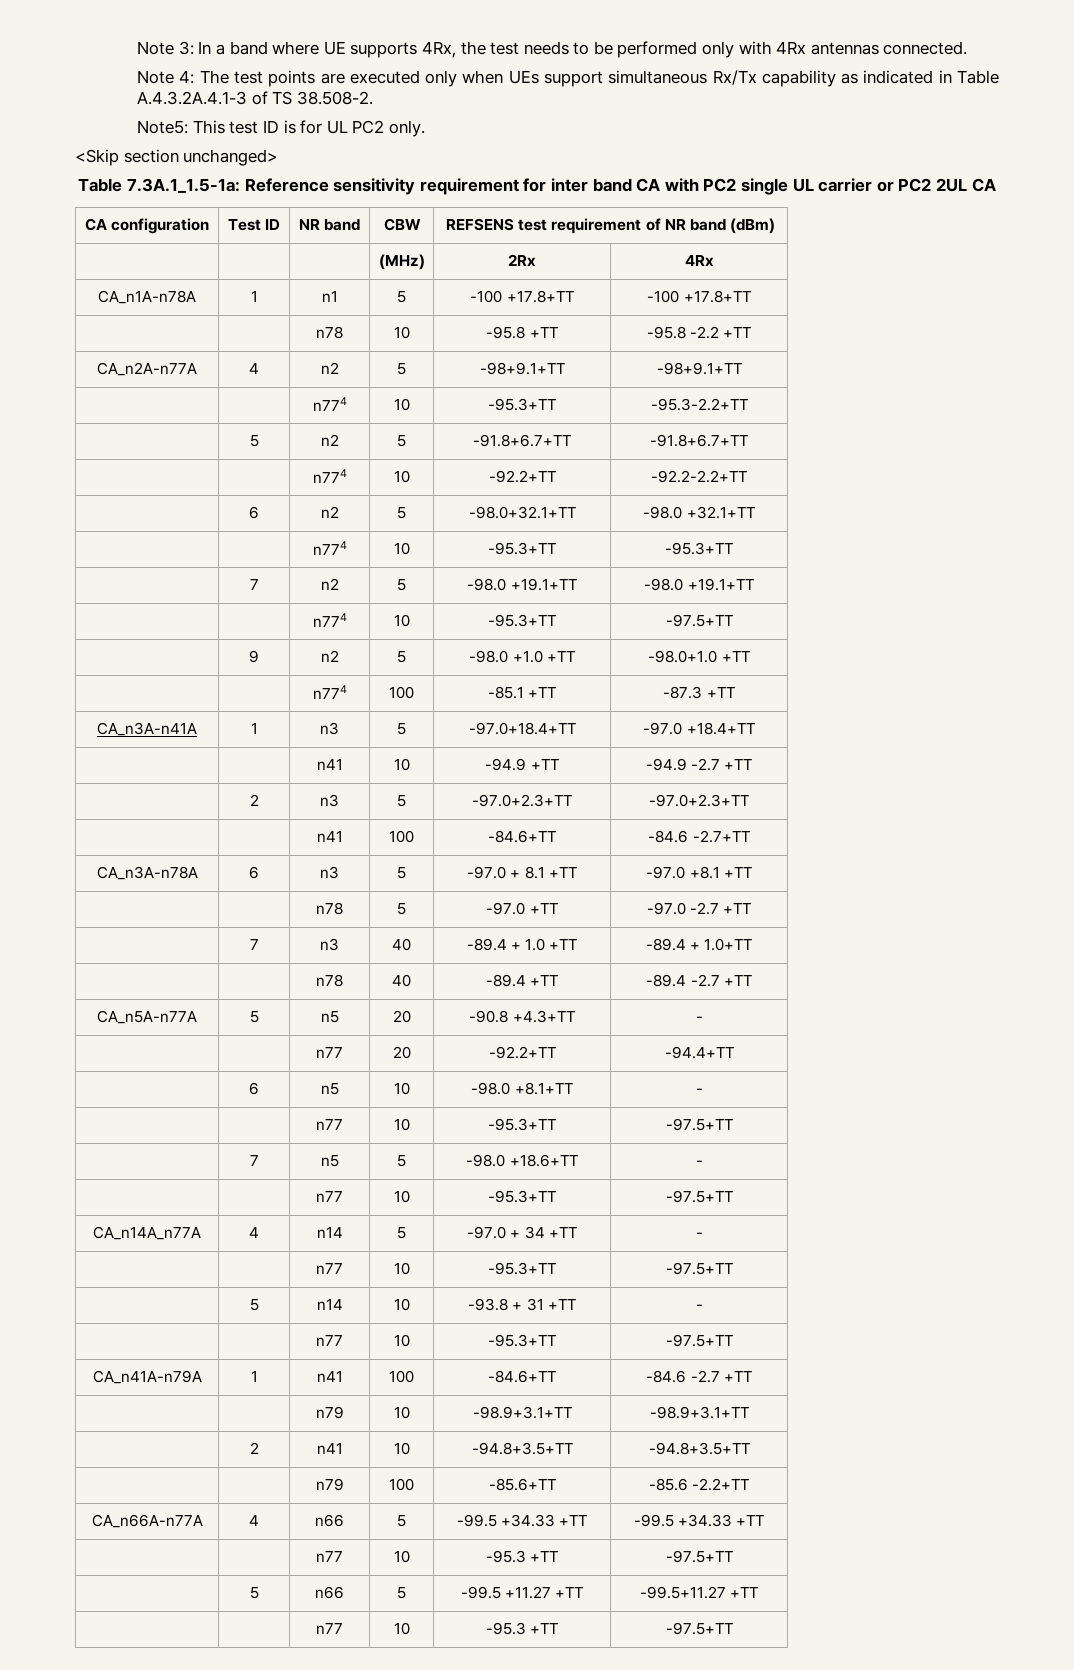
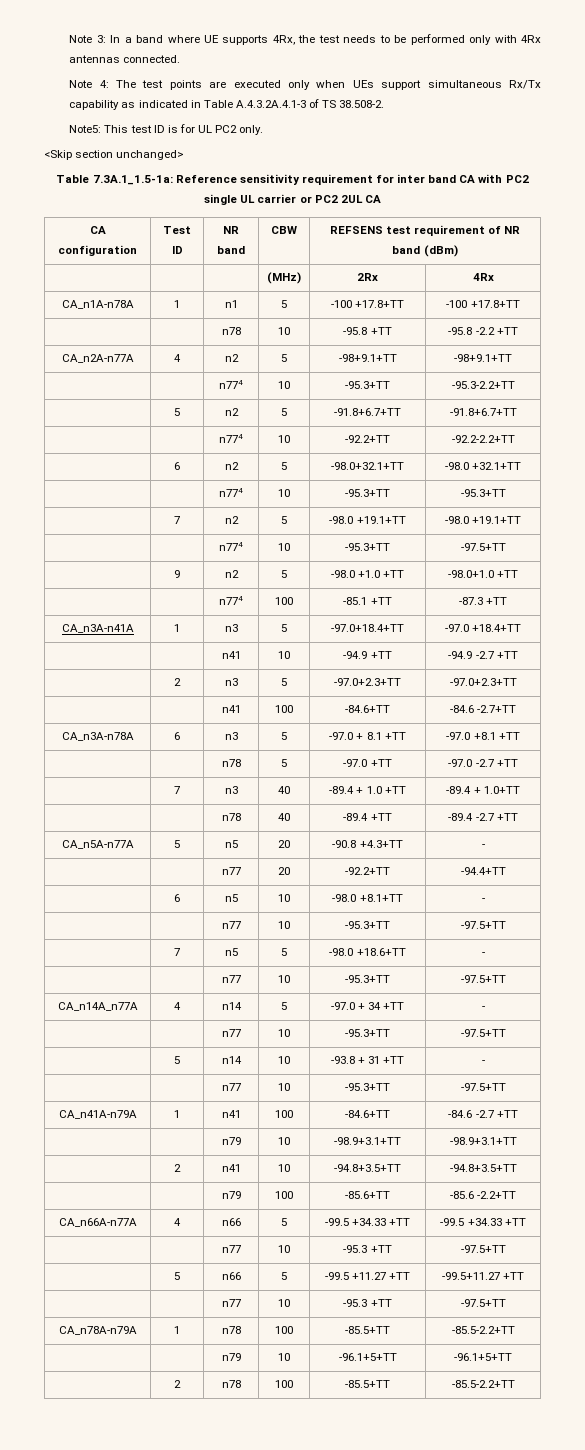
(733, 1628) none -> [58,1326,137,1335] [174,1326,180,1334] [221,1326,241,1334] [275,1326,293,1334] [345,1326,390,1334] [451,1326,515,1334] [221,1353,241,1361] [278,1353,290,1361] [338,1353,397,1361] [454,1353,512,1361] [174,1380,181,1388] [221,1380,241,1388] [275,1380,293,1388] [345,1380,390,1388] [451,1380,515,1388] // CA_n78A-n79A | 1 | n78 | 100 | -85.5+TT | -85.5-2.2+TT // | | n79 | 10 | -96.1+5+TT | -96.1+5+TT // | 2 | n78 | 100 | -85.5+TT | -85.5-2.2+TT

